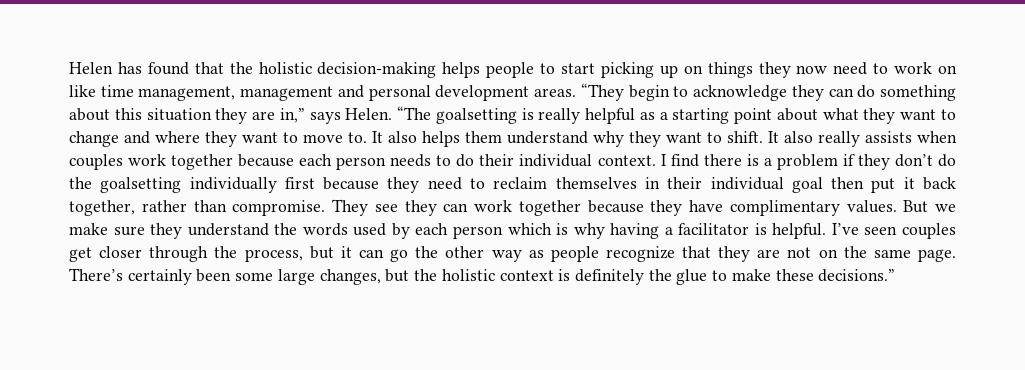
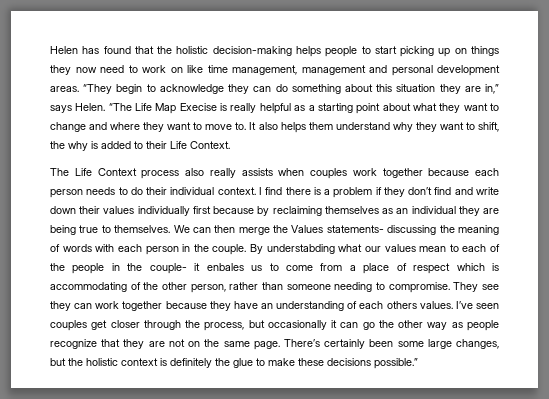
[435,108,517,124] goalsetting -> [135,103,217,114] Life Map Execise
[727,131,779,143] shift. It -> [478,122,500,132] [50,141,230,151] [50,168,180,179] shift, the why is added to their Life Context. // The Life Context process
[937,154,956,167] [69,177,956,193] [69,200,227,216] do the goalsetting individually first because they need to reclaim themselves in their individual goal then put it back together, rather than -> [434,187,499,195] [50,206,499,216] [50,225,499,235] [50,244,500,255] [50,263,499,274] [50,282,385,293] find and write down their values individually first because by reclaiming themselves as an individual they are being true to themselves. We can then merge the Values statements- discussing the meaning of words with each person in the couple. By understabding what our values mean to each of the people in the couple- it enbales us to come from a place of respect which is accommodating of the other person, rather than someone needing to
[729,200,956,216] [69,223,827,239] complimentary values. But we make sure they understand the words used by each person which is why having a facilitator is helpful. -> [261,301,453,311] an understanding of each others values.
(334, 252) none -> [267,320,327,330] occasionally
[818,269,896,282] decisions.” -> [327,358,418,369] decisions possible.”

